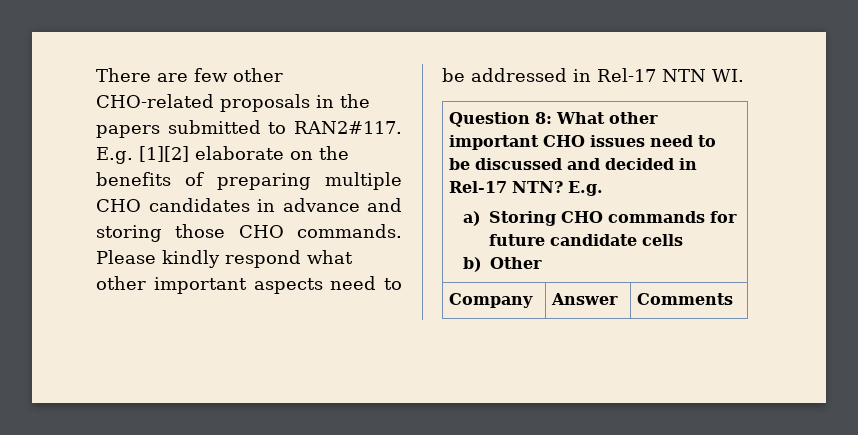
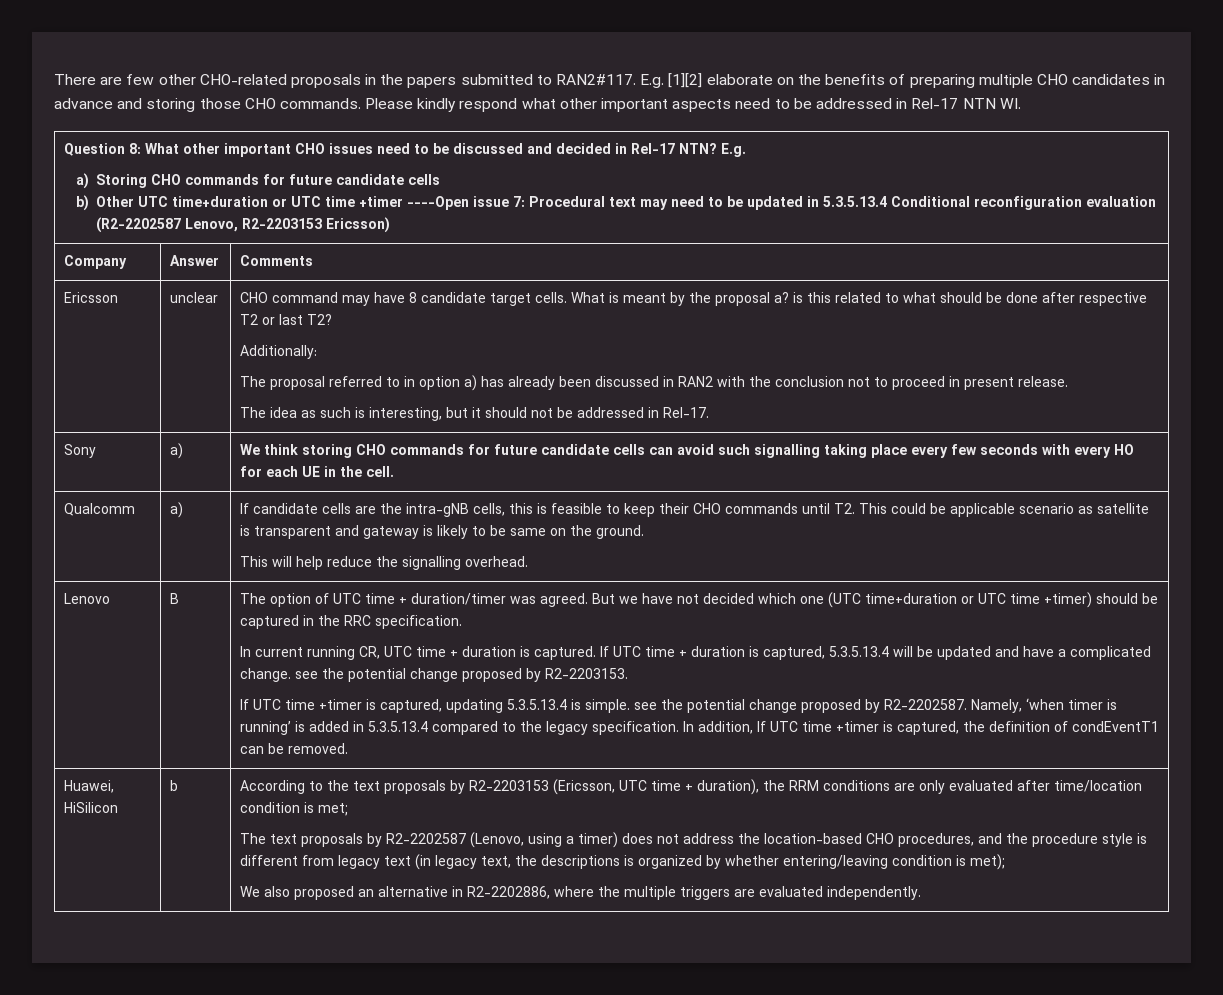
[449,293,534,308] [551,293,619,305] [637,293,734,305] // Company | Answer | Comments -> [137,196,1156,210] [95,217,390,233] [63,255,127,269] [169,255,219,266] [239,255,313,266] [63,292,118,303] [169,292,218,303] [239,292,1147,306] [239,314,332,325] [239,345,317,359] [239,375,1068,391] [239,407,709,421] [63,444,96,458] [169,443,183,459] [239,444,1134,458] [239,466,394,477] [63,503,135,516] [169,502,183,518] [239,503,1149,517] [239,525,644,539] [239,556,528,570] [63,593,110,604] [169,593,179,604] [239,592,1158,608] [239,615,462,629] [239,646,1151,660] [239,668,628,682] [239,698,1117,713] [239,721,1159,735] [239,743,348,754] [63,780,114,793] [63,802,118,813] [169,780,178,791] [239,779,1142,795] [239,802,348,816] [239,832,1147,848] [239,854,1005,870] [239,886,921,900] UTC time+duration or UTC time +timer ----Open issue 7: Procedural text may need to be updated in 5.3.5.13.4 Conditional reconfiguration evaluation (R2-2202587 Lenovo, R2-2203153 Ericsson) // Company | Answer | Comments // Ericsson | unclear | CHO command may have 8 candidate target cells. What is meant by the proposal a? is this related to what should be done after respective T2 or last T2? // Additionally: // The proposal referred to in option a) has already been discussed in RAN2 with the conclusion not to proceed in present release. // The idea as such is interesting, but it should not be addressed in Rel-17. // Sony | a) | We think storing CHO commands for future candidate cells can avoid such signalling taking place every few seconds with every HO for each UE in the cell. // Qualcomm | a) | If candidate cells are the intra-gNB cells, this is feasible to keep their CHO commands until T2. This could be applicable scenario as satellite is transparent and gateway is likely to be same on the ground. // This will help reduce the signalling overhead. // Lenovo | B | The option of UTC time + duration/timer was agreed. But we have not decided which one (UTC time+duration or UTC time +timer) should be captured in the RRC specification. // In current running CR, UTC time + duration is captured. If UTC time + duration is captured, 5.3.5.13.4 will be updated and have a complicated change. see the potential change proposed by R2-2203153. // If UTC time +timer is captured, updating 5.3.5.13.4 is simple. see the potential change proposed by R2-2202587. Namely, ‘when timer is running’ is added in 5.3.5.13.4 compared to the legacy specification. In addition, If UTC time +timer is captured, the definition of condEventT1 can be removed. // Huawei, HiSilicon | b | According to the text proposals by R2-2203153 (Ericsson, UTC time + duration), the RRM conditions are only evaluated after time/location condition is met; // The text proposals by R2-2202587 (Lenovo, using a timer) does not address the location-based CHO procedures, and the procedure style is different from legacy text (in legacy text, the descriptions is organized by whether entering/leaving condition is met); // We also proposed an alternative in R2-2202886, where the multiple triggers are evaluated independently.

